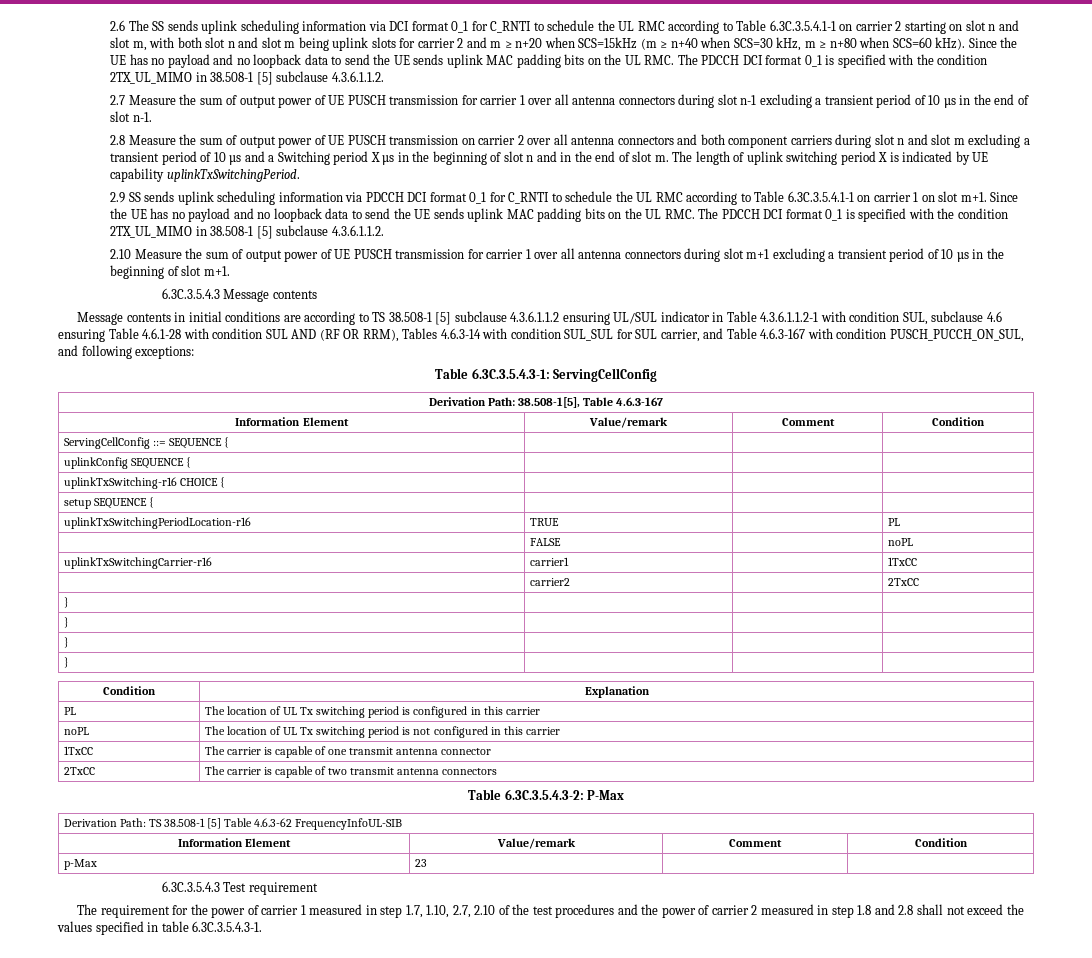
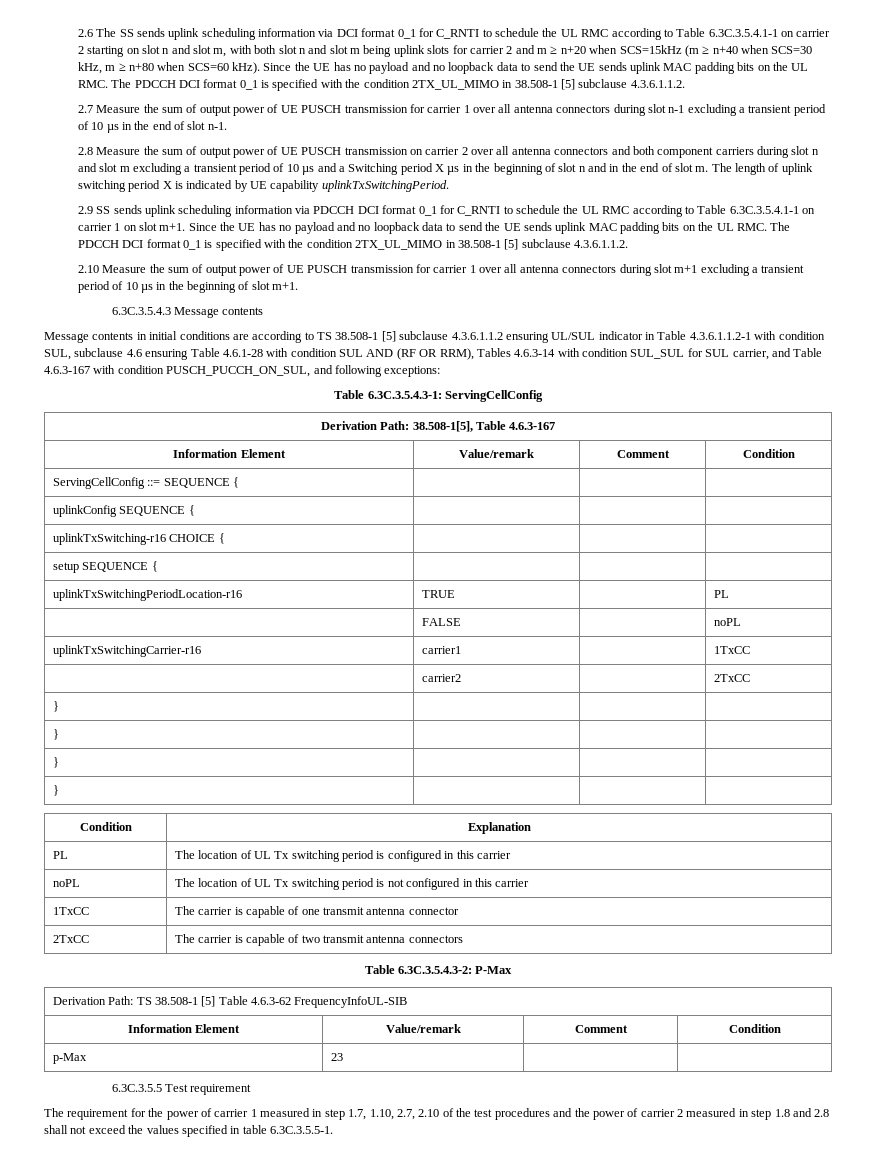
[161,881,220,892] 6.3C.3.5.4.3 -> [111,1084,162,1092] 6.3C.3.5.5
[192,921,263,932] 6.3C.3.5.4.3-1. -> [270,1126,333,1134] 6.3C.3.5.5-1.

